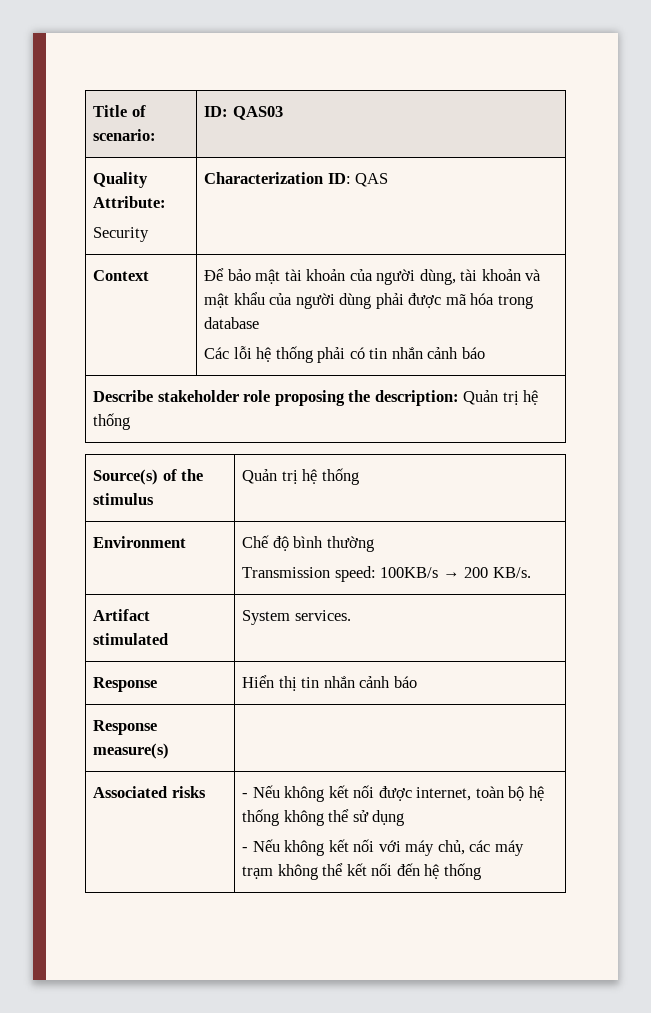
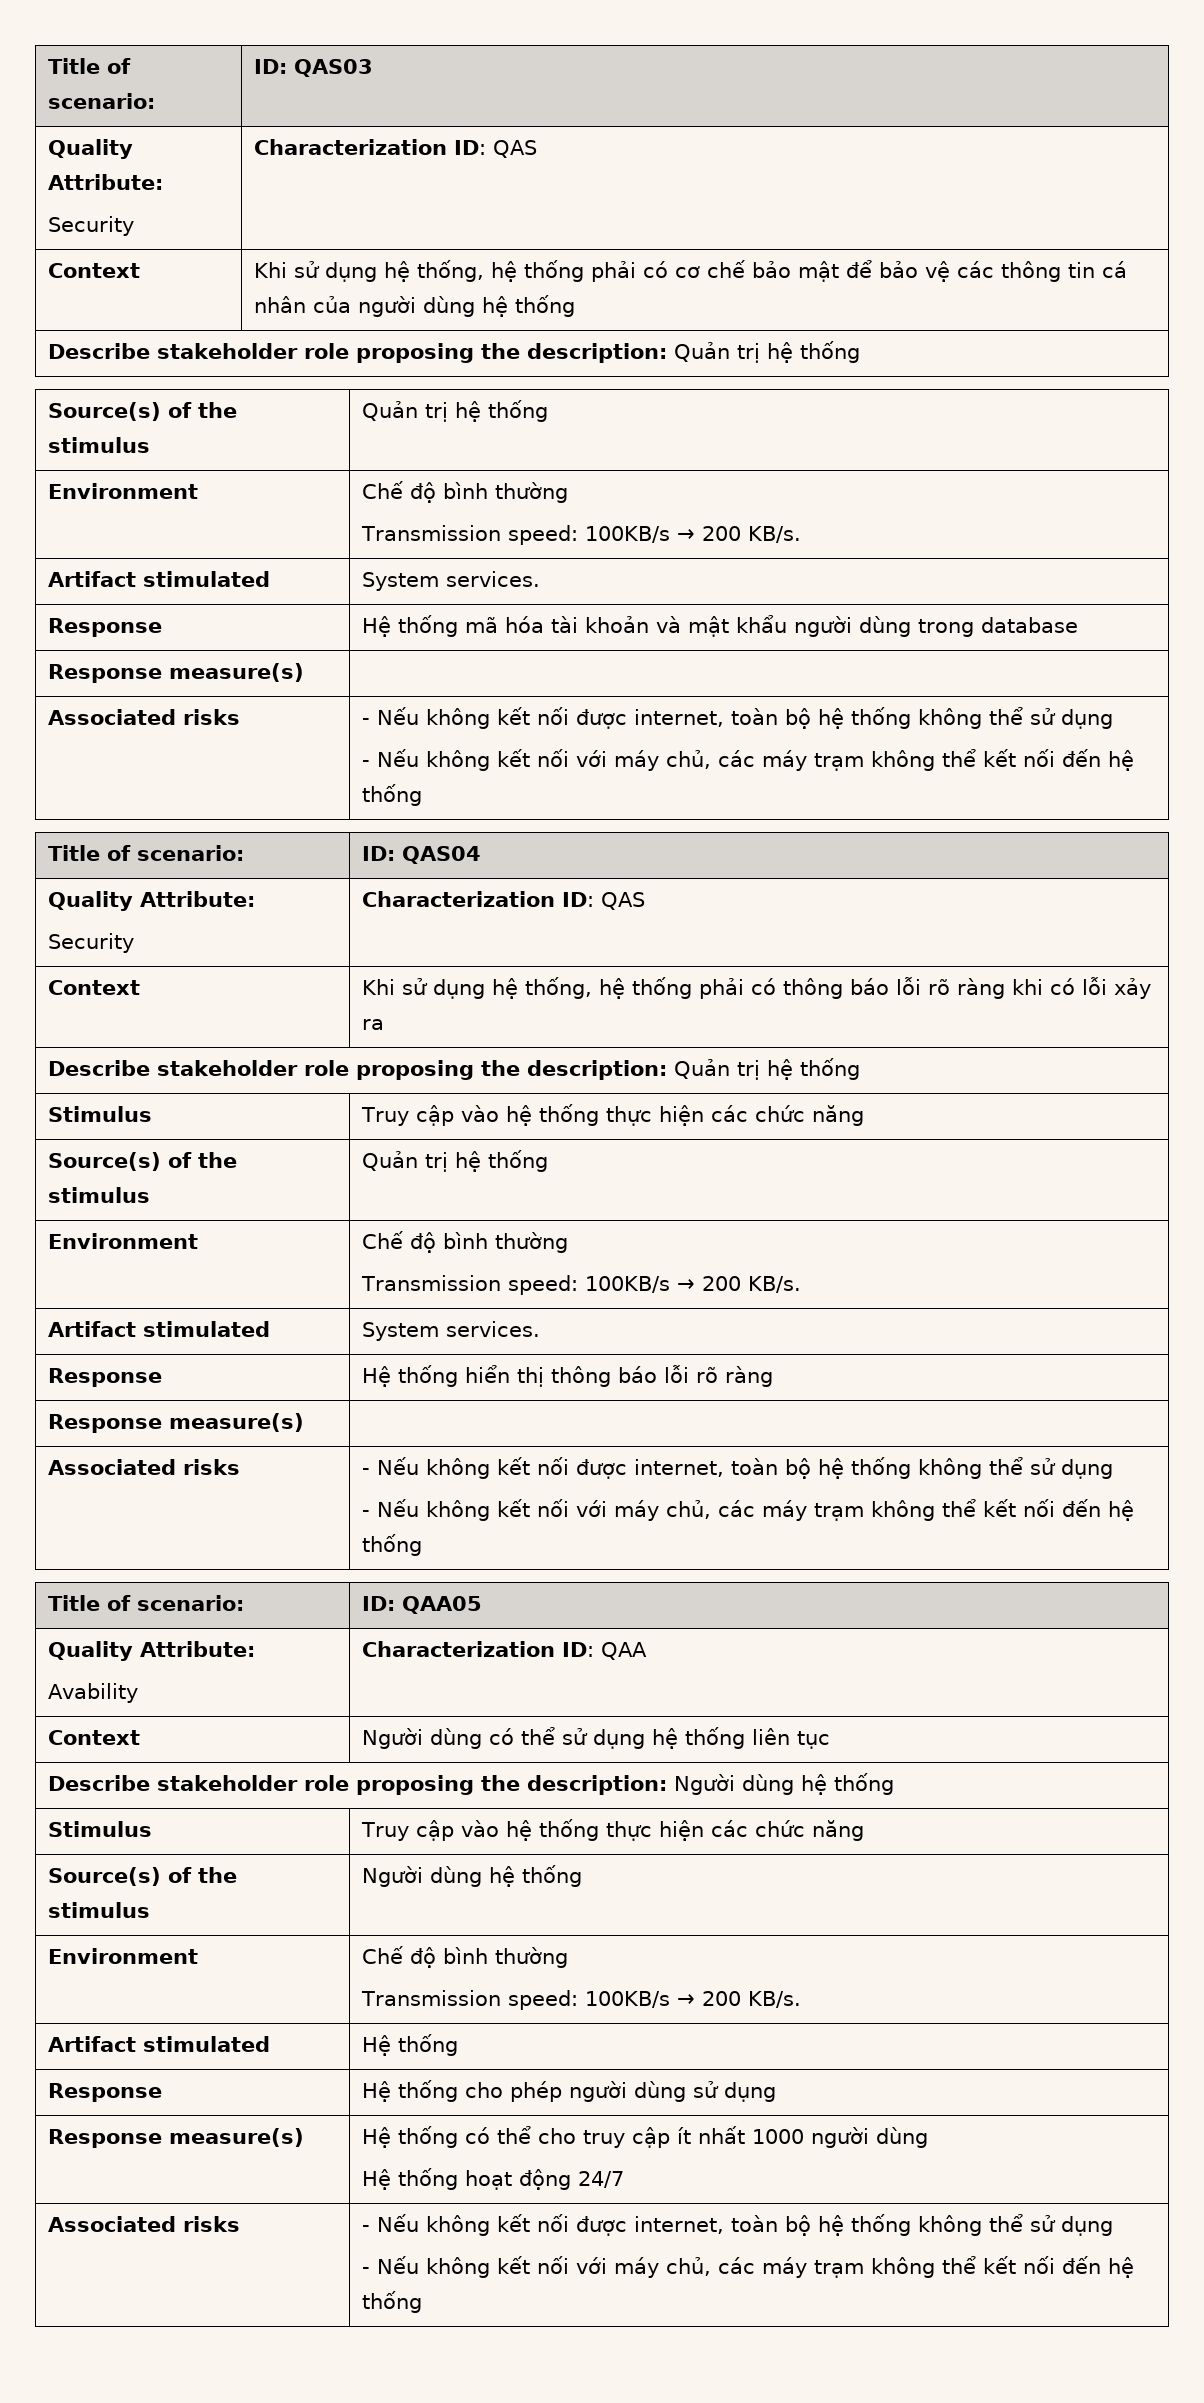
[204,268,542,285] [204,292,533,309] [204,317,260,329] [204,346,485,363] Để bảo mật tài khoản của người dùng, tài khoản và mật khẩu của người dùng phải được mã hóa trong database // Các lỗi hệ thống phải có tin nhắn cảnh báo -> [254,260,1128,282] [254,295,576,317] Khi sử dụng hệ thống, hệ thống phải có cơ chế bảo mật để bảo vệ các thông tin cá nhân của người dùng hệ thống
[242,675,417,691] Hiển thị tin nhắn cảnh báo -> [362,615,1079,637] Hệ thống mã hóa tài khoản và mật khẩu người dùng trong database
(481, 871) none -> [48,845,245,861] [362,846,482,864] [48,891,256,911] [48,933,135,953] [362,891,646,910] [48,980,141,995] [362,977,1152,999] [362,1019,385,1030] [48,1058,861,1080] [48,1106,153,1122] [361,1104,865,1126] [48,1152,238,1171] [48,1187,151,1203] [362,1150,549,1172] [48,1233,199,1249] [362,1231,569,1253] [361,1275,802,1295] [48,1321,271,1337] [362,1321,541,1341] [48,1368,163,1387] [362,1365,774,1387] [48,1413,305,1433] [48,1459,241,1475] [362,1457,1114,1479] [362,1499,1135,1521] [362,1534,423,1556] [48,1595,245,1611] [362,1596,483,1614] [48,1641,256,1661] [48,1683,139,1703] [362,1641,648,1660] [48,1730,141,1745] [362,1727,831,1749] [48,1773,895,1795] [48,1821,153,1837] [361,1819,865,1841] [48,1867,238,1886] [48,1902,151,1918] [362,1865,583,1887] [48,1948,199,1964] [362,1946,569,1968] [361,1990,802,2010] [48,2036,271,2052] [362,2034,459,2056] [48,2083,163,2102] [362,2080,777,2102] [48,2128,305,2148] [362,2126,929,2148] [362,2168,625,2190] [48,2216,241,2232] [362,2214,1114,2236] [362,2256,1135,2278] [362,2291,423,2313] // Title of scenario: | ID: QAS04 // Quality Attribute: // Security | Characterization ID: QAS // Context | Khi sử dụng hệ thống, hệ thống phải có thông báo lỗi rõ ràng khi có lỗi xảy ra // Describe stakeholder role proposing the description: Quản trị hệ thống // Stimulus | Truy cập vào hệ thống thực hiện các chức năng // Source(s) of the stimulus | Quản trị hệ thống // Environment | Chế độ bình thường // Transmission speed: 100KB/s → 200 KB/s. // Artifact stimulated | System services. // Response | Hệ thống hiển thị thông báo lỗi rõ ràng // Response measure(s) | // Associated risks | - Nếu không kết nối được internet, toàn bộ hệ thống không thể sử dụng // - Nếu không kết nối với máy chủ, các máy trạm không thể kết nối đến hệ thống // Title of scenario: | ID: QAA05 // Quality Attribute: // Avability | Characterization ID: QAA // Context | Người dùng có thể sử dụng hệ thống liên tục // Describe stakeholder role proposing the description: Người dùng hệ thống // Stimulus | Truy cập vào hệ thống thực hiện các chức năng // Source(s) of the stimulus | Người dùng hệ thống // Environment | Chế độ bình thường // Transmission speed: 100KB/s → 200 KB/s. // Artifact stimulated | Hệ thống // Response | Hệ thống cho phép người dùng sử dụng // Response measure(s) | Hệ thống có thể cho truy cập ít nhất 1000 người dùng // Hệ thống hoạt động 24/7 // Associated risks | - Nếu không kết nối được internet, toàn bộ hệ thống không thể sử dụng // - Nếu không kết nối với máy chủ, các máy trạm không thể kết nối đến hệ thống

